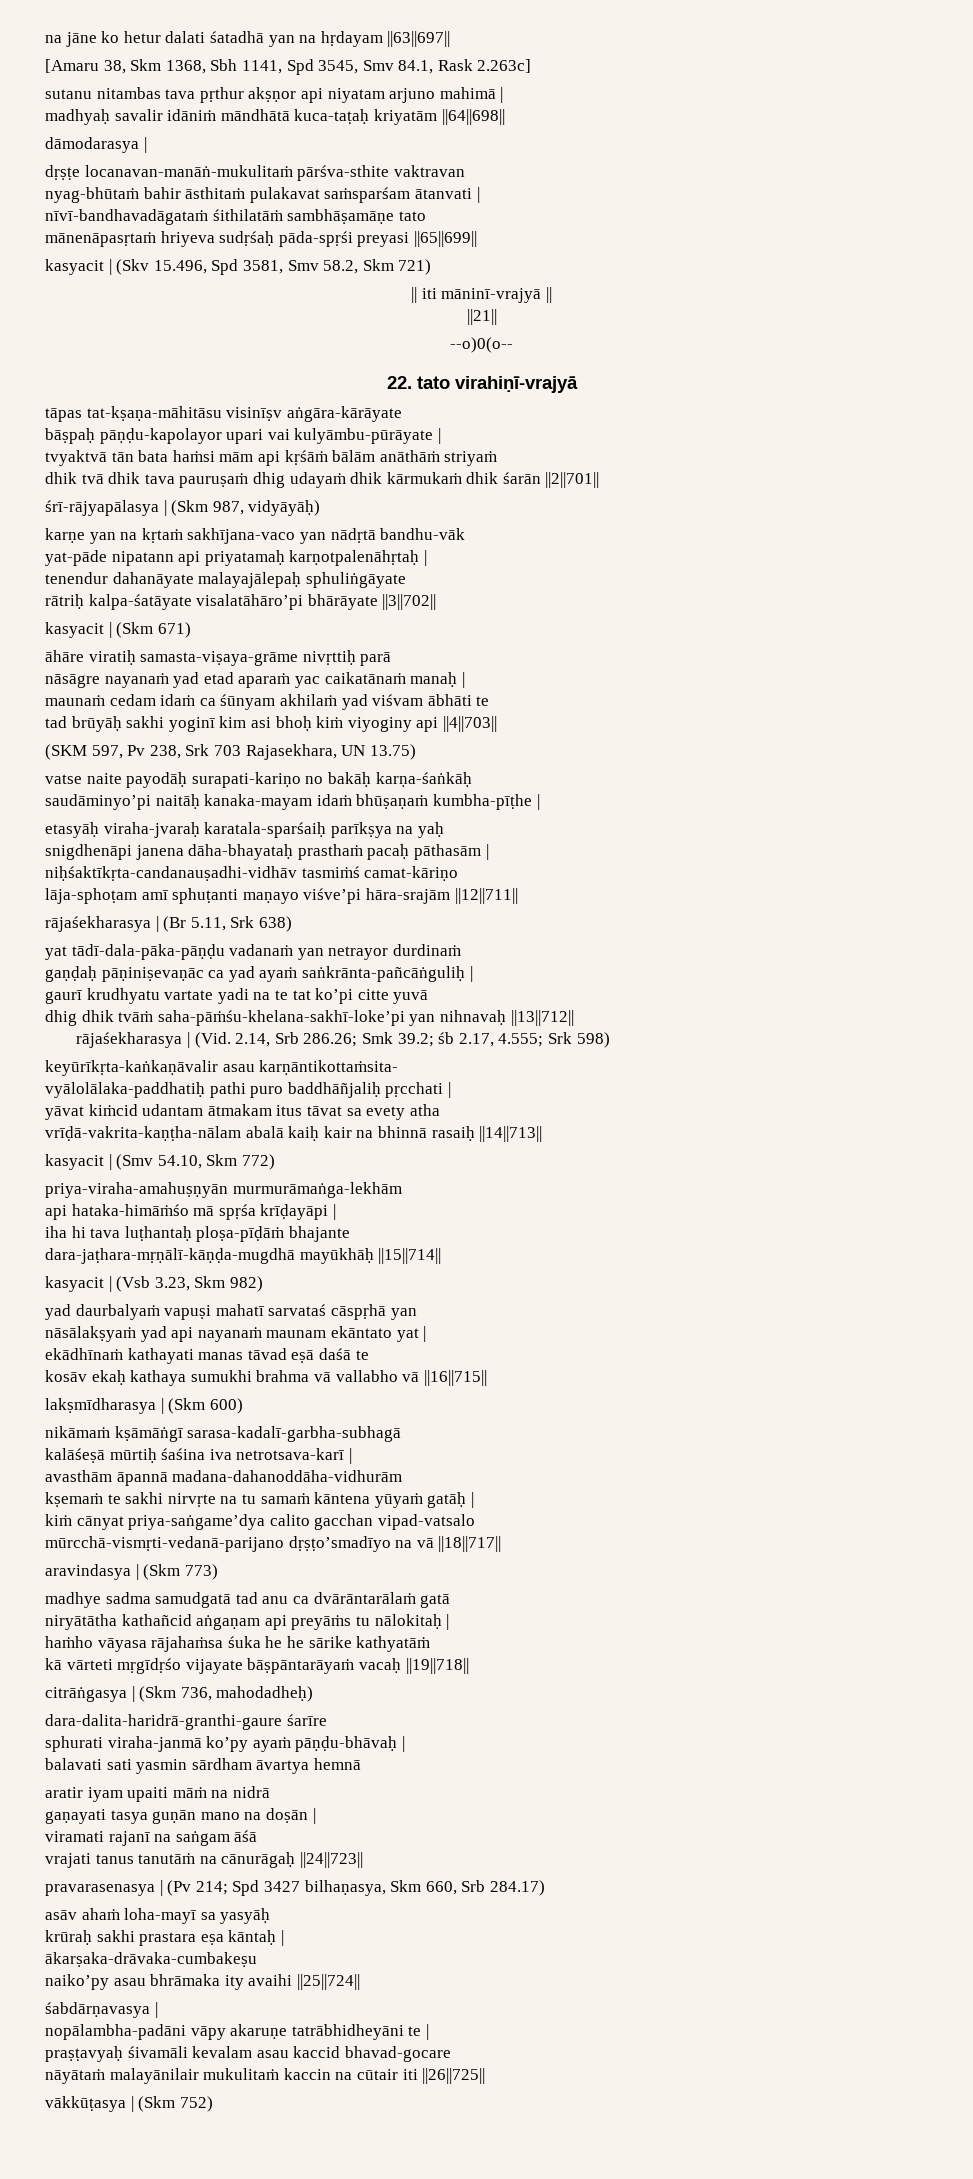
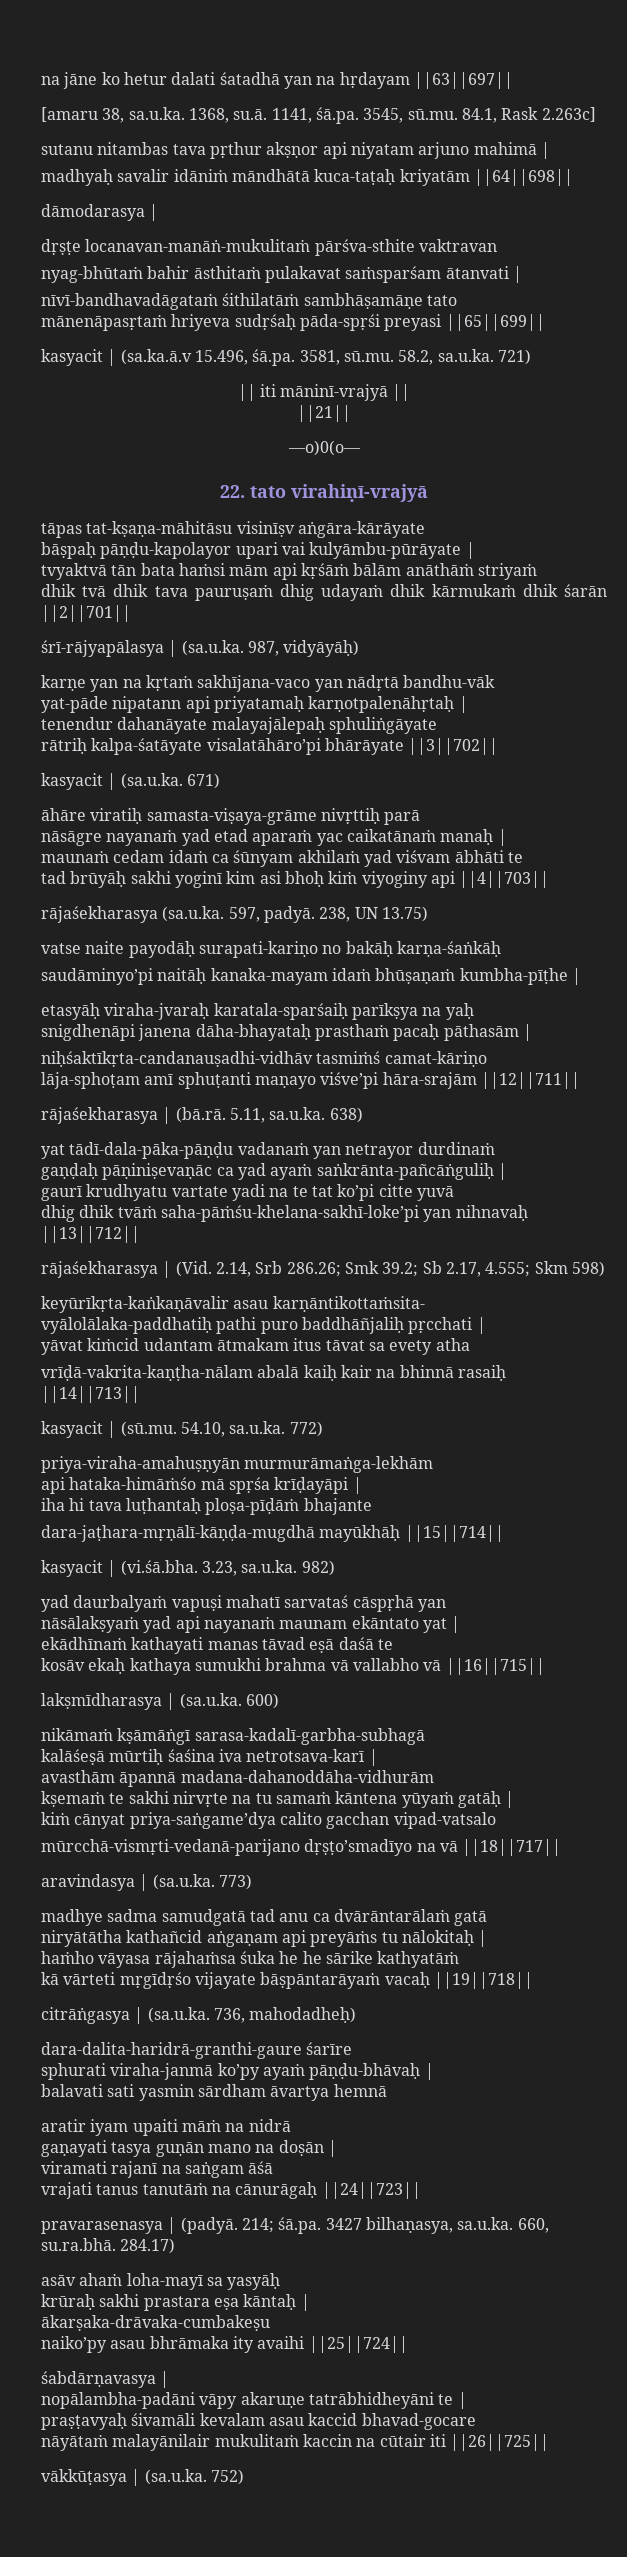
[45,59,394,75] [Amaru 38, Skm 1368, Sbh 1141, Spd 3545, Smv -> [41,107,458,124] [amaru 38, sa.u.ka. 1368, su.ā. 1141, śā.pa. 3545, sū.mu.
[116,259,394,275] (Skv 15.496, Spd 3581, Smv 58.2, Skm -> [120,349,494,366] (sa.ka.ā.v 15.496, śā.pa. 3581, sū.mu. 58.2, sa.u.ka.
[450,337,513,353] --o)0(o-- -> [287,440,361,456] —o)0(o—
[171,500,209,516] (Skm -> [181,640,244,656] (sa.u.ka.
[116,622,154,638] (Skm -> [120,773,183,789] (sa.u.ka.
[45,744,337,760] (SKM 597, Pv 238, Srk 703 Rajasekhara, -> [41,906,351,923] rājaśekharasya (sa.u.ka. 597, padyā. 238,
[163,916,255,932] (Br 5.11, Srk -> [175,1107,326,1123] (bā.rā. 5.11, sa.u.ka.
[438,1032,455,1044] śb -> [422,1261,442,1274] Sb
[547,1032,572,1044] Srk -> [534,1261,568,1274] Skm
[116,1154,238,1170] (Smv 54.10, Skm -> [120,1421,286,1437] (sū.mu. 54.10, sa.u.ka.
[116,1276,226,1292] (Vsb 3.23, Skm -> [120,1560,298,1576] (vi.śā.bha. 3.23, sa.u.ka.
[168,1398,206,1414] (Skm -> [179,1693,242,1709] (sa.u.ka.
[143,1564,181,1580] (Skm -> [152,1874,215,1890] (sa.u.ka.
[139,1686,177,1702] (Skm -> [147,2007,210,2023] (sa.u.ka.
[167,1880,486,1896] (Pv 214; Spd 3427 bilhaṇasya, Skm 660, Srb -> [180,2217,549,2234] [41,2238,116,2251] (padyā. 214; śā.pa. 3427 bilhaṇasya, sa.u.ka. 660, su.ra.bhā.
[138,2096,176,2112] (Skm -> [144,2469,207,2485] (sa.u.ka.

